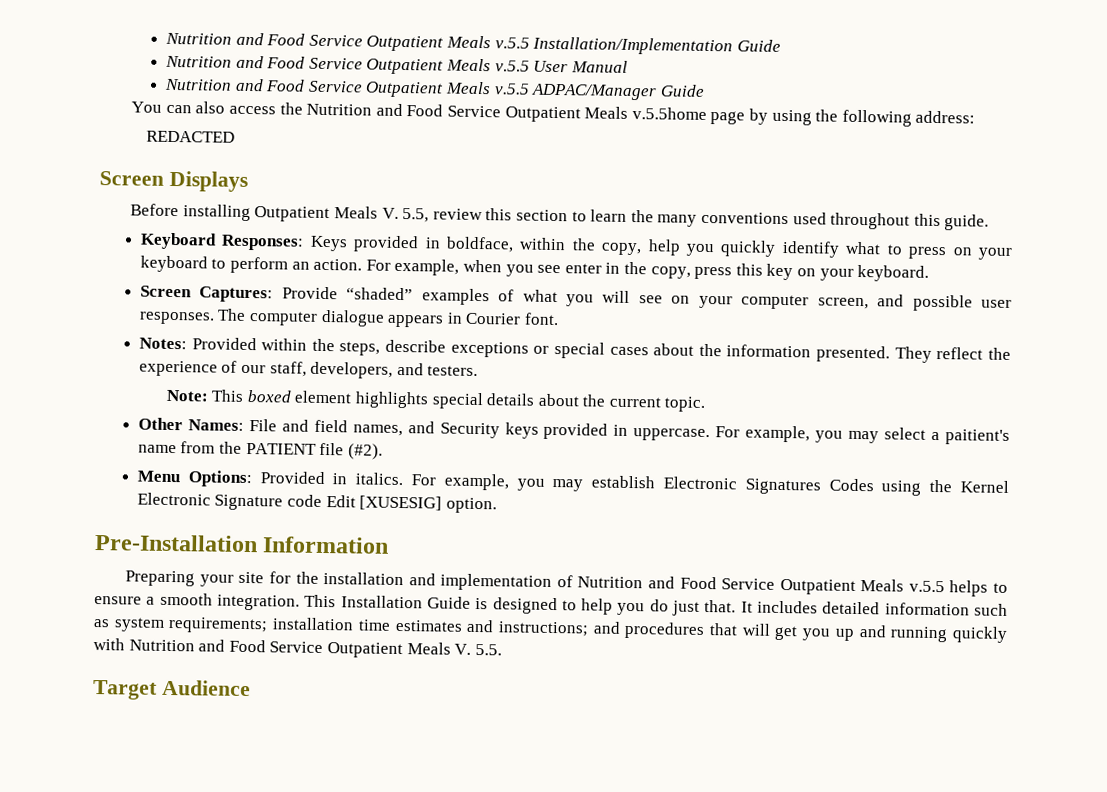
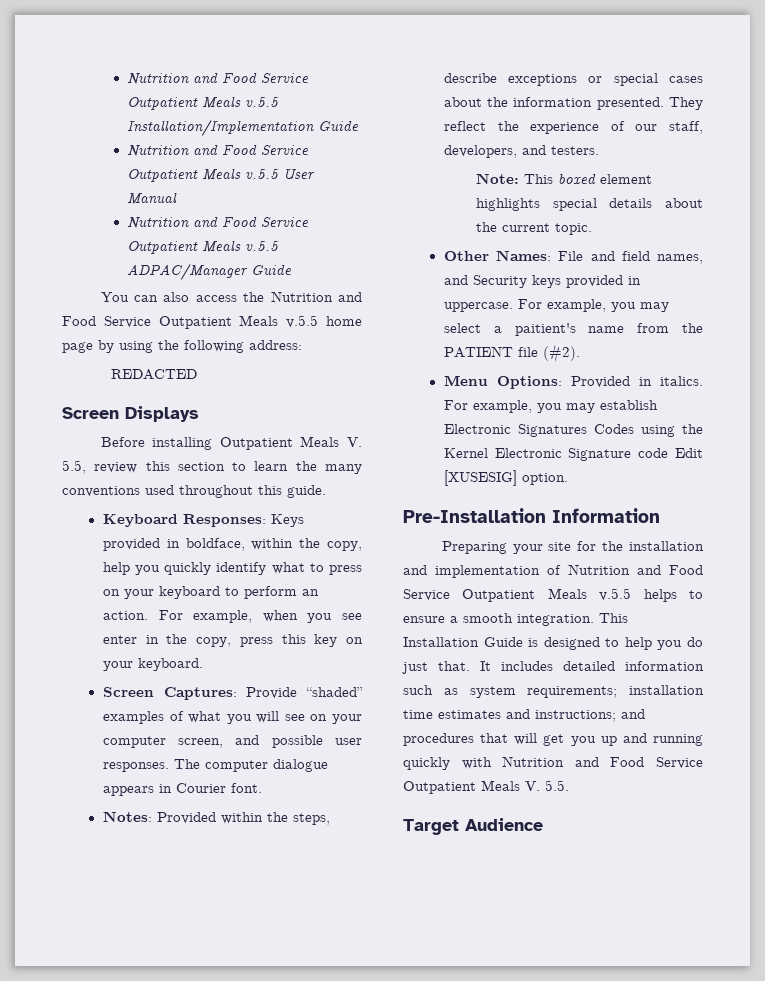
[631,107,707,120] v.5.5home -> [286,315,363,328] v.5.5 home

